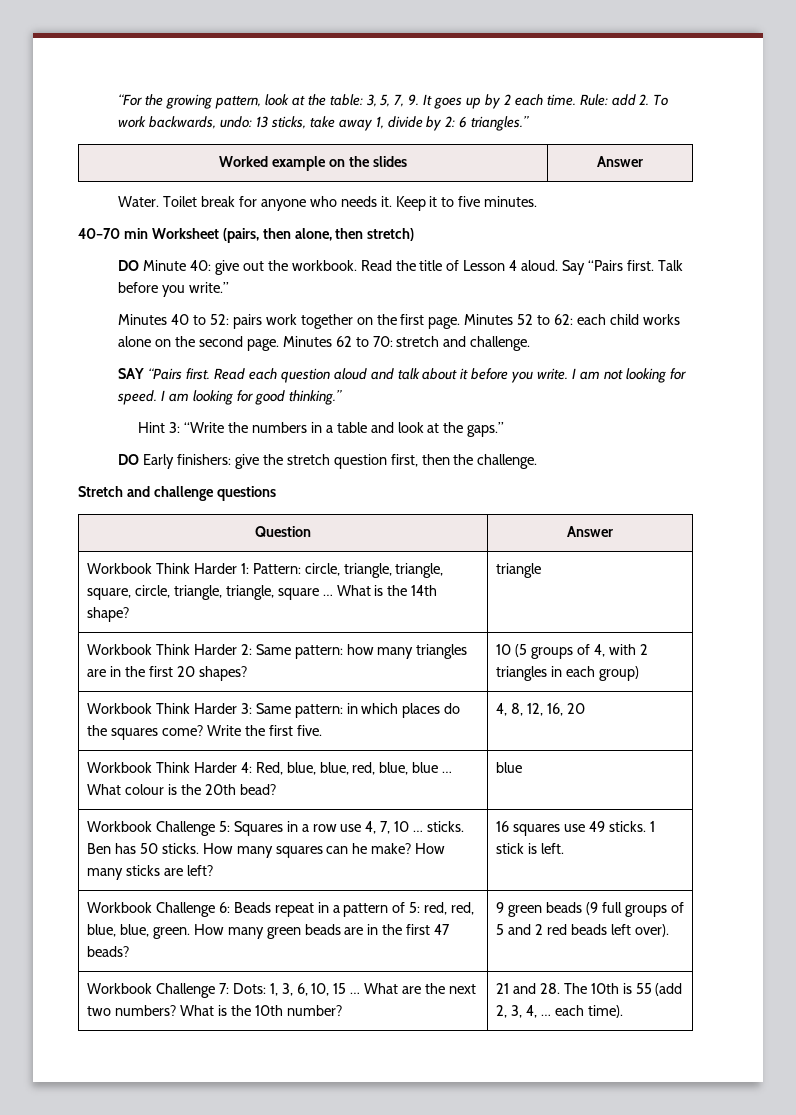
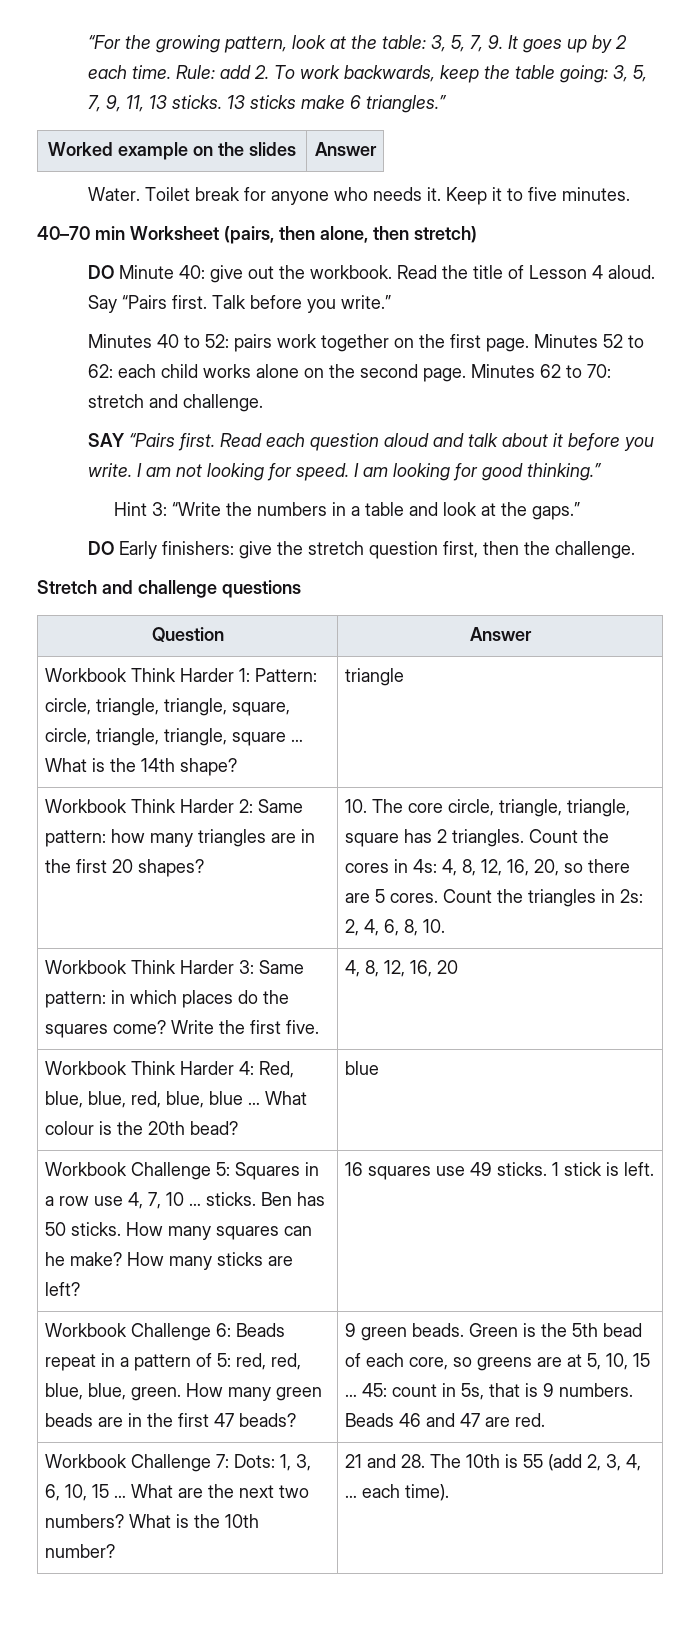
[220,116,456,131] undo: 13 sticks, take away 1, divide by 2: -> [440,65,648,83] [88,95,346,112] keep the table going: 3, 5, 7, 9, 11, 13 sticks. 13 sticks make
[496,644,648,659] [496,666,639,681] 10 (5 groups of 4, with 2 triangles in each group) -> [344,799,630,817] [344,829,609,847] [344,859,630,876] [344,889,643,907] [344,919,445,936] 10. The core circle, triangle, triangle, square has 2 triangles. Count the cores in 4s: 4, 8, 12, 16, 20, so there are 5 cores. Count the triangles in 2s: 2, 4, 6, 8, 10.
[545,902,684,917] [496,924,669,937] beads (9 full groups of 5 and 2 red beads left over). -> [411,1323,642,1337] [344,1353,650,1371] [344,1383,633,1400] [344,1413,545,1427] beads. Green is the 5th bead of each core, so greens are at 5, 10, 15 … 45: count in 5s, that is 9 numbers. Beads 46 and 47 are red.

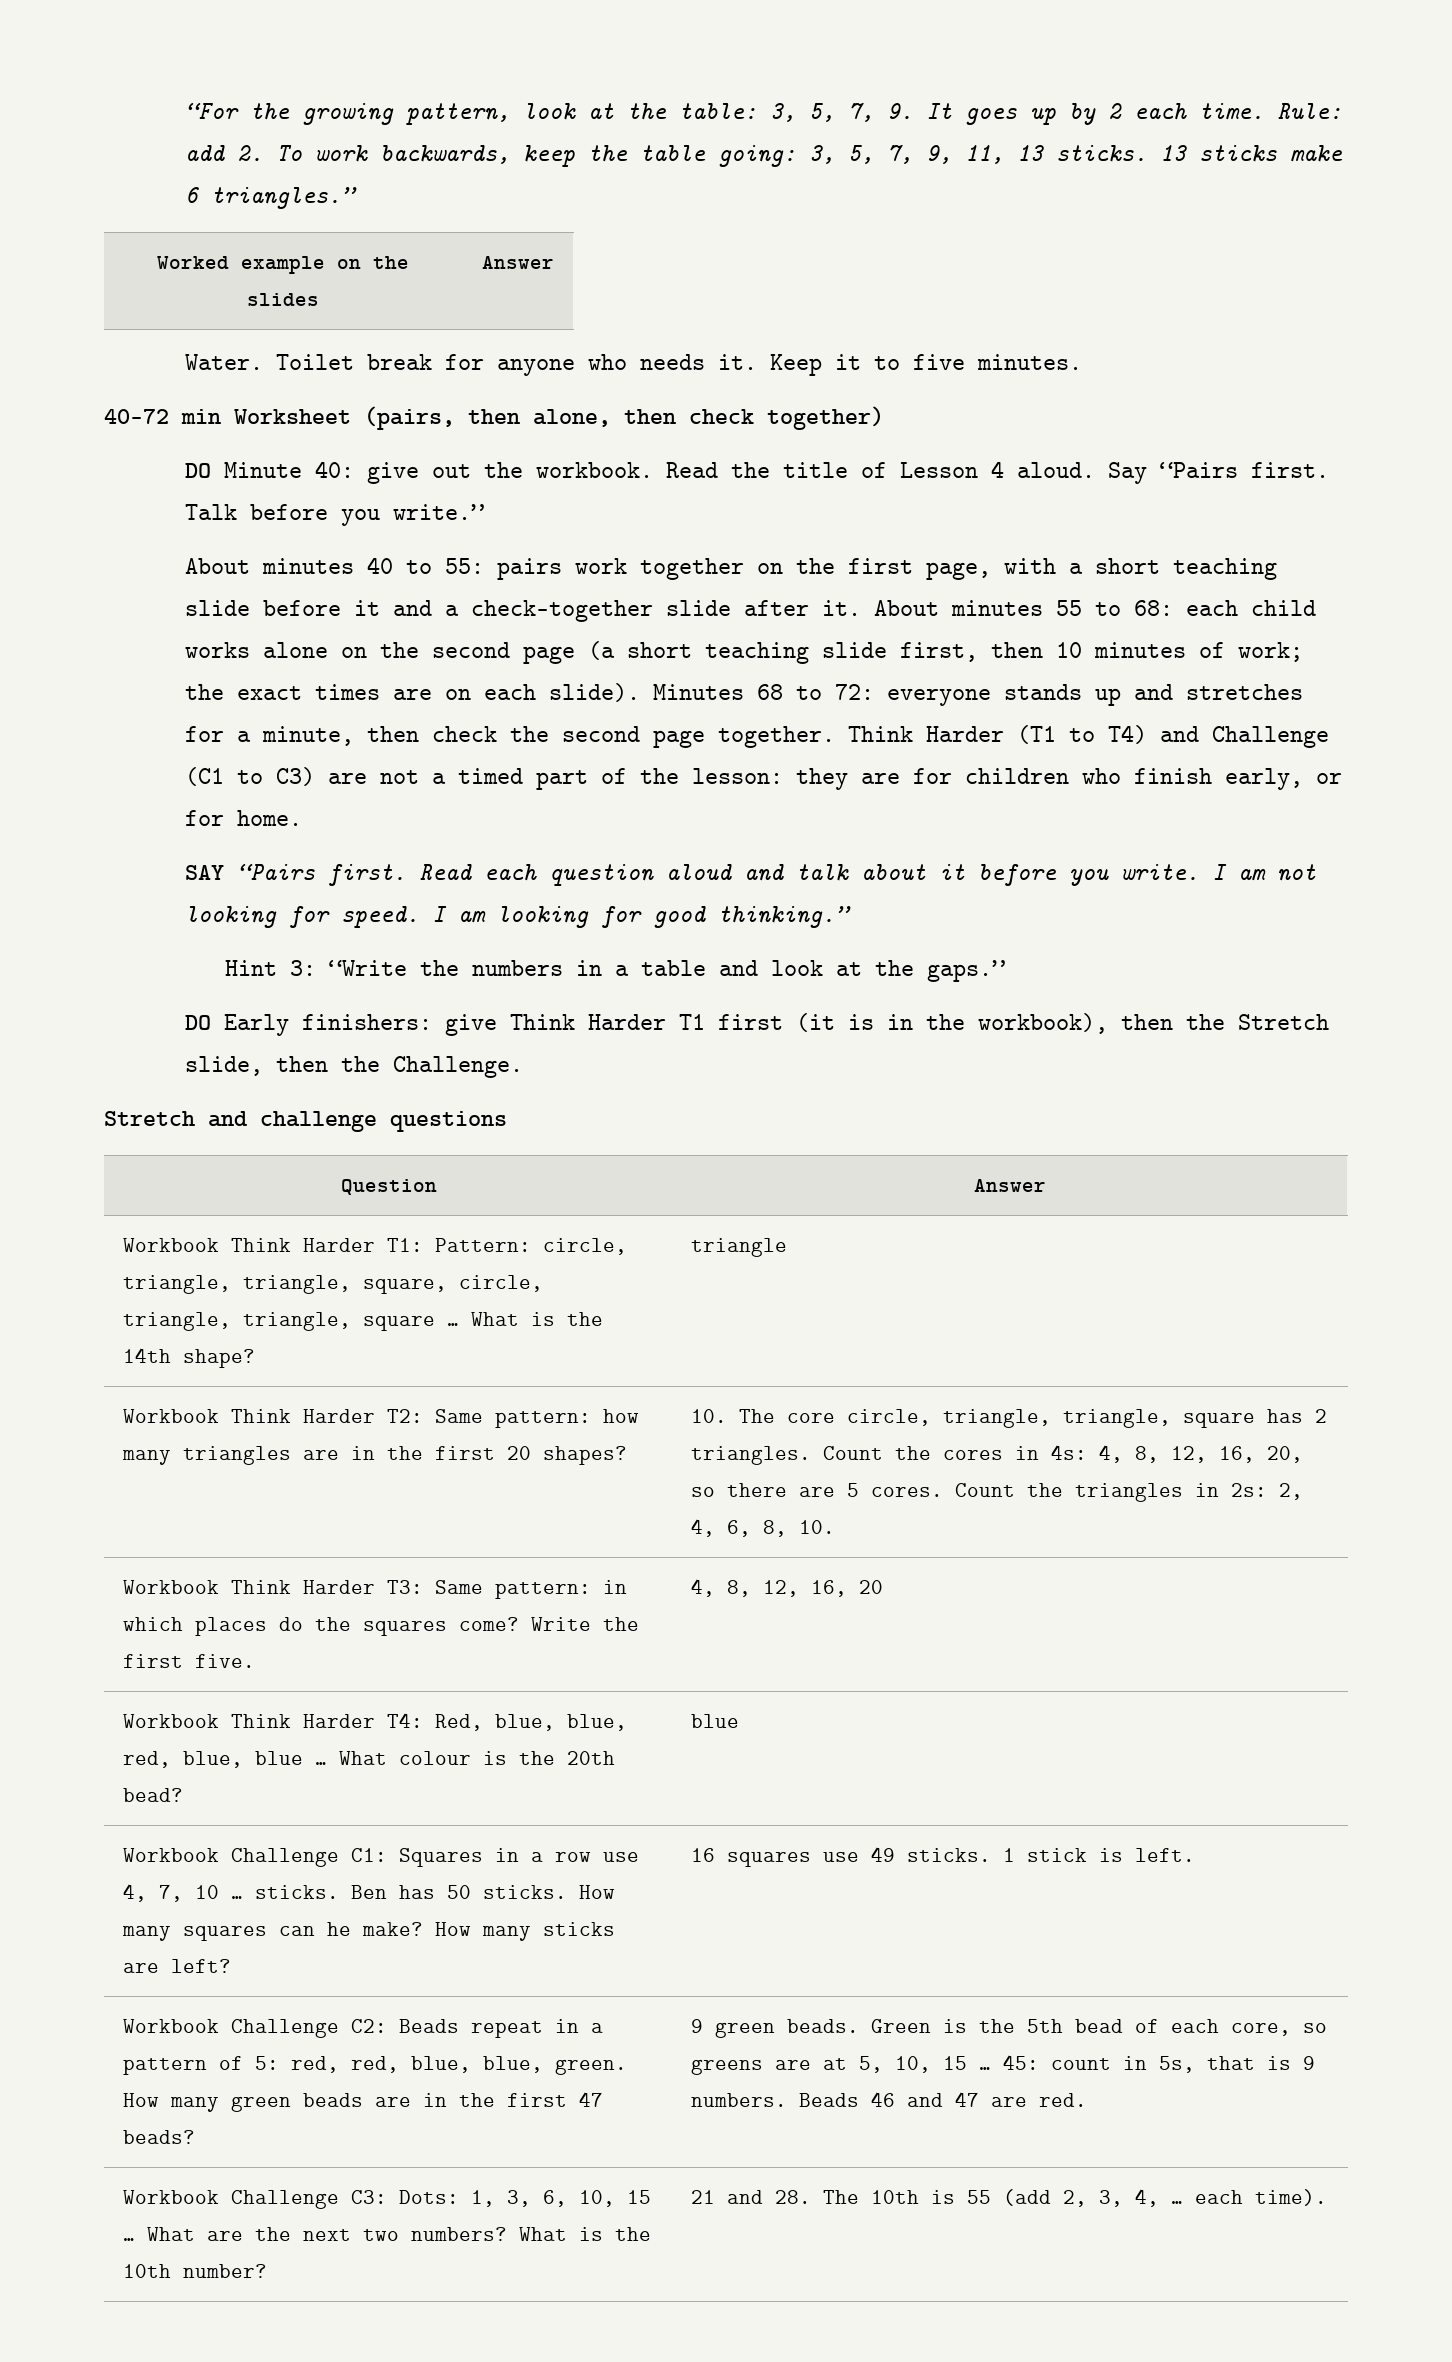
[37,226,90,240] 40–70 -> [104,409,169,424] 40–72
[414,226,477,243] stretch) -> [689,406,884,430] check together)
[88,334,153,348] Minutes -> [184,558,354,574] About minutes
[205,334,230,348] 52: -> [444,558,484,574] 55:
[486,334,645,352] [88,364,114,378] page. Minutes 52 to 62: -> [925,558,1277,580] [184,600,1173,622] page, with a short teaching slide before it and a check-together slide after it. About minutes 55 to 68:
[423,364,612,382] [88,394,264,412] page. Minutes 62 to 70: stretch and challenge. -> [522,641,1303,664] [184,683,1303,706] [184,725,1329,748] [184,767,1342,790] [184,810,302,826] page (a short teaching slide first, then 10 minutes of work; the exact times are on each slide). Minutes 68 to 72: everyone stands up and stretches for a minute, then check the second page together. Think Harder (T1 to T4) and Challenge (C1 to C3) are not a timed part of the lesson: they are for children who finish early, or for home.
[277,541,636,559] the stretch question first, then the challenge. -> [509,1013,1329,1034] [184,1056,523,1078] Think Harder T1 first (it is in the workbook), then the Stretch slide, then the Challenge.
[238,668,250,682] 1: -> [387,1238,424,1252] T1:
[238,799,253,813] 2: -> [387,1409,424,1423] T2:
[238,960,254,974] 3: -> [387,1580,424,1594] T3:
[238,1061,254,1075] 4: -> [387,1713,424,1728] T4:
[215,1162,230,1176] 5: -> [351,1848,388,1862] C1:
[215,1323,231,1337] 6: -> [351,2019,388,2033] C2:
[215,1454,229,1468] 7: -> [351,2190,388,2204] C3:

